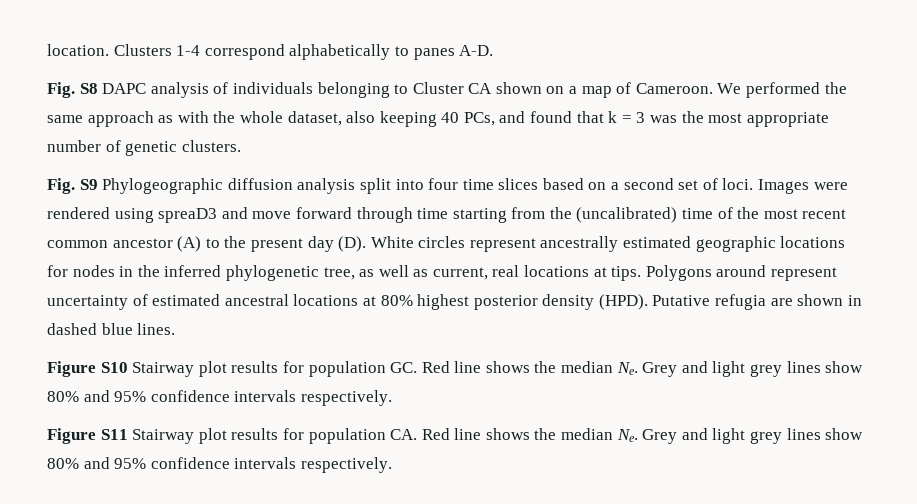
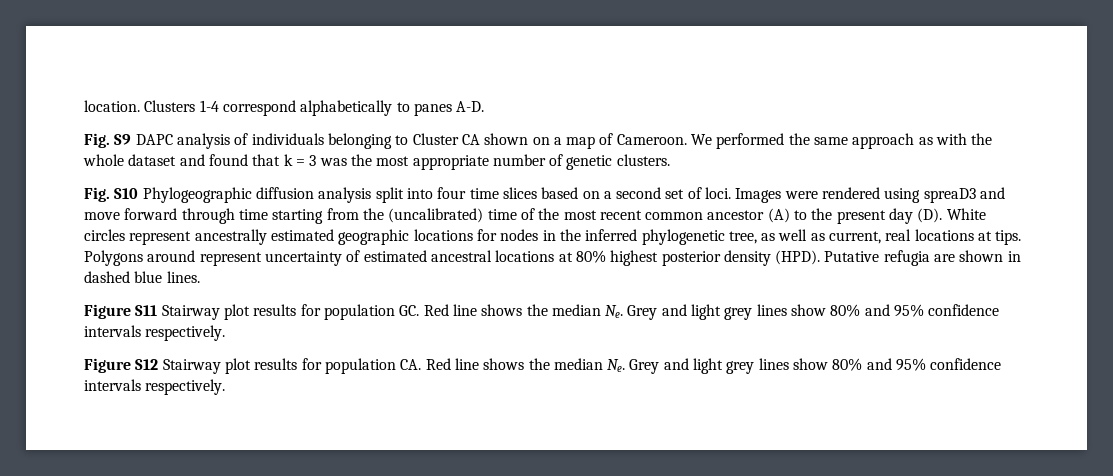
[79,83,98,94] S8 -> [114,134,132,145] S9
[287,111,495,127] dataset, also keeping 40 PCs, -> [128,154,177,166] dataset
[79,179,98,190] S9 -> [114,188,139,199] S10
[100,362,128,373] S10 -> [135,305,158,316] S11
[100,429,128,440] S11 -> [135,359,159,370] S12

